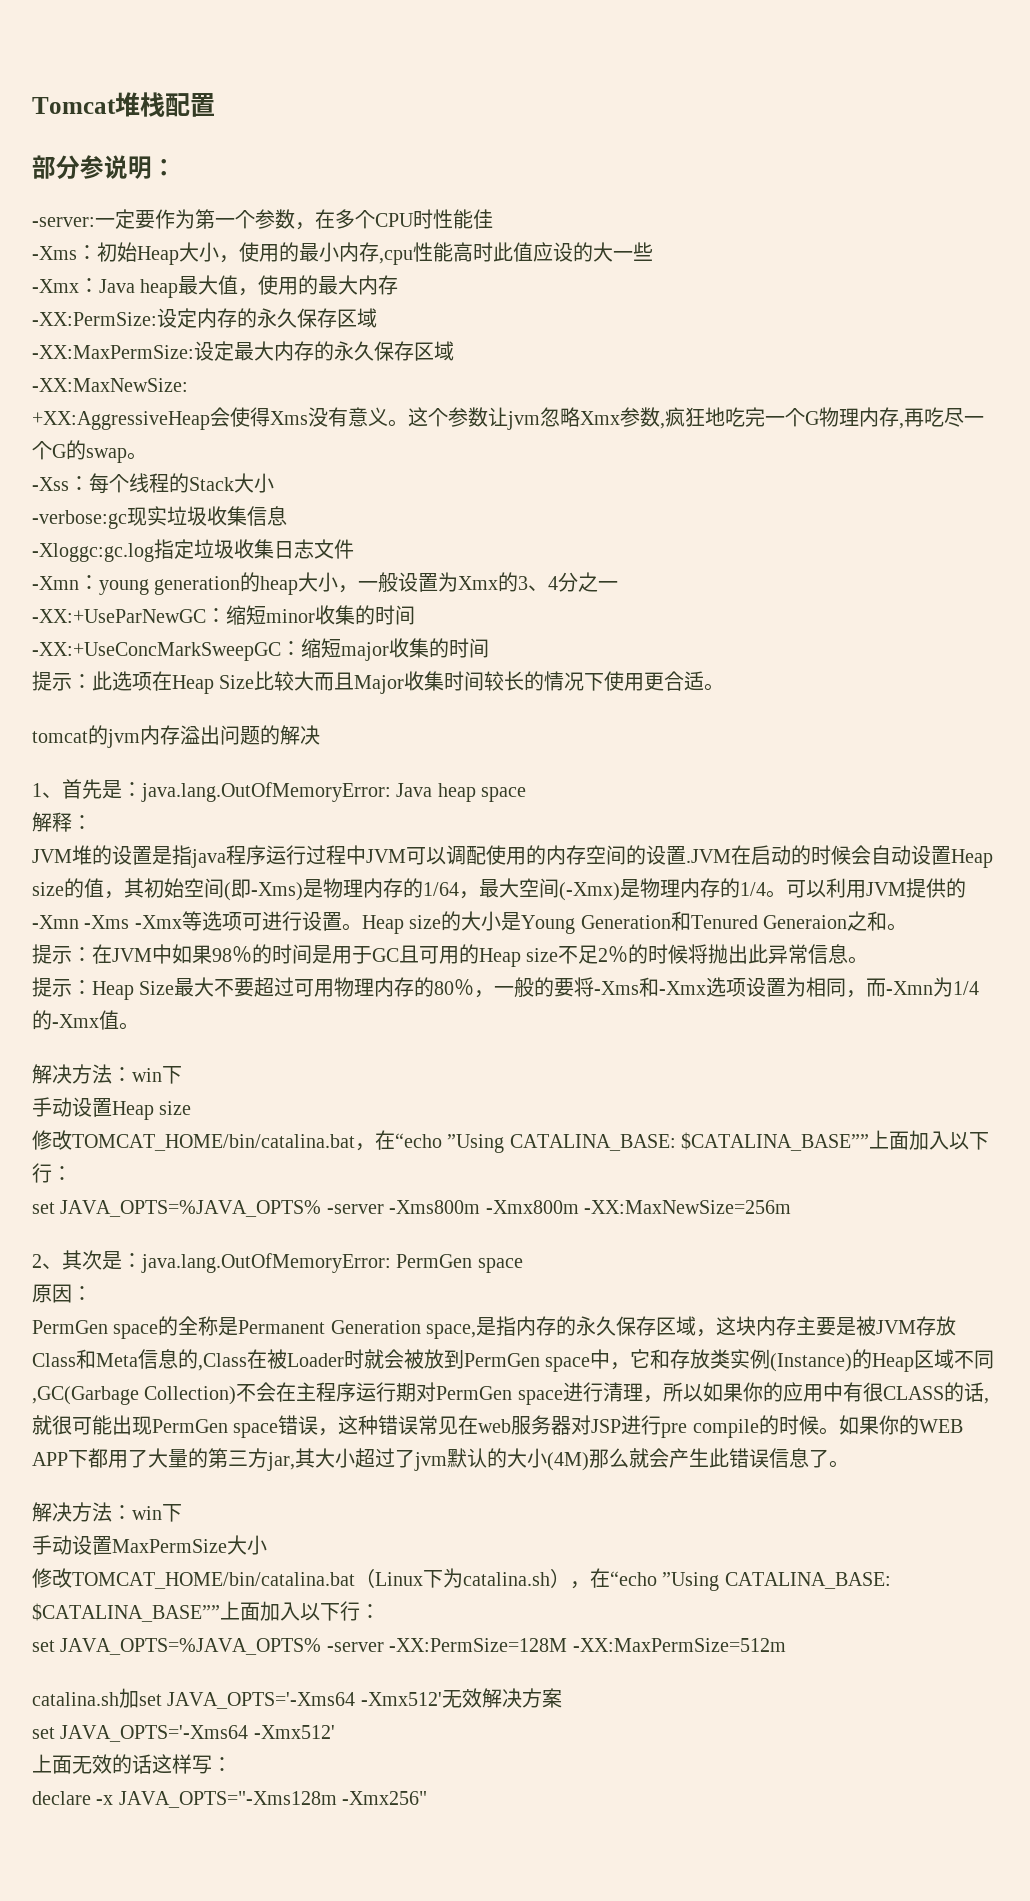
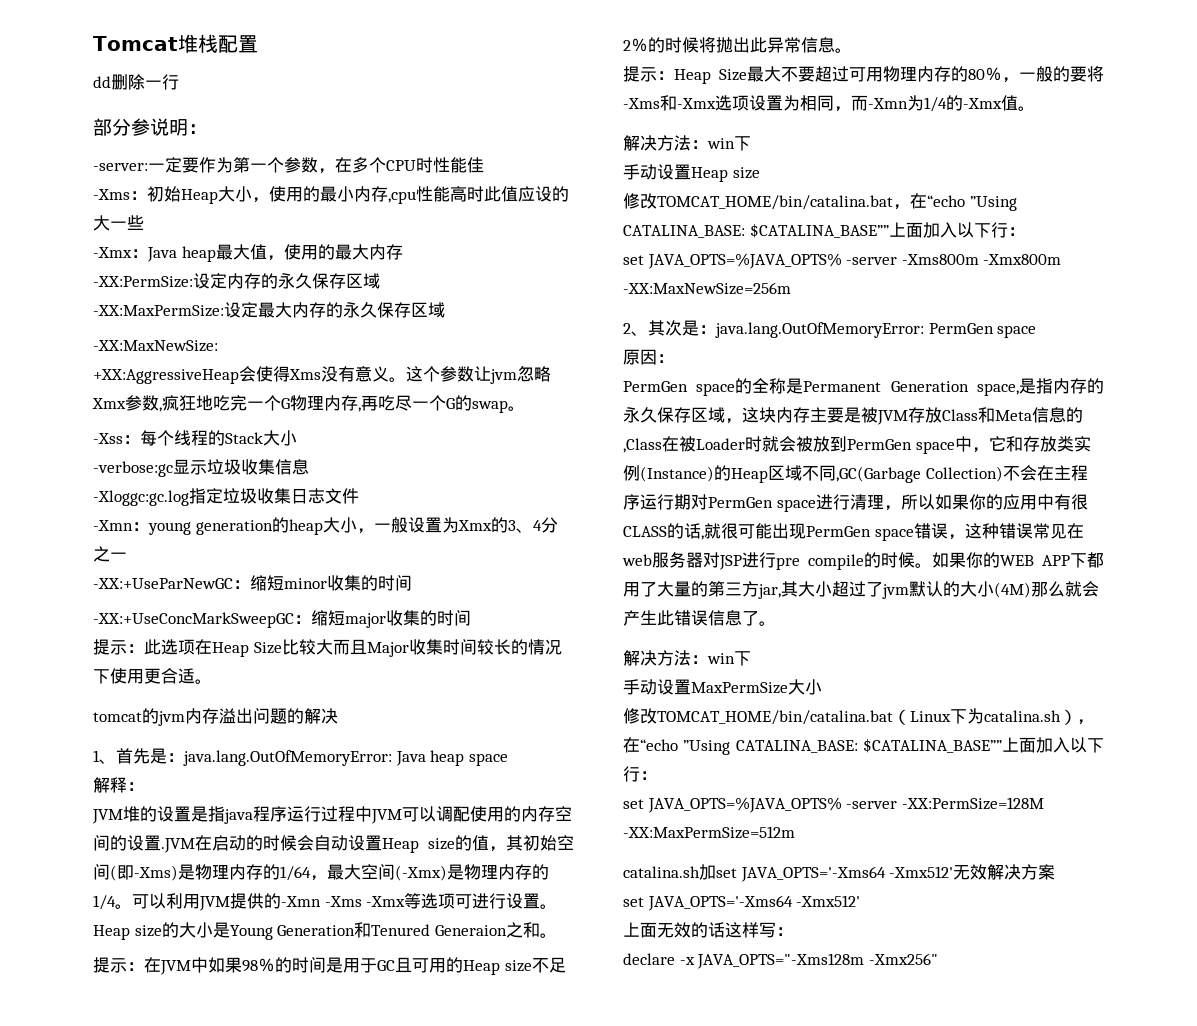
(215, 105) none -> [93,74,179,90] // dd删除一行
[127,506,167,526] 现实 -> [173,459,207,475] 显示

